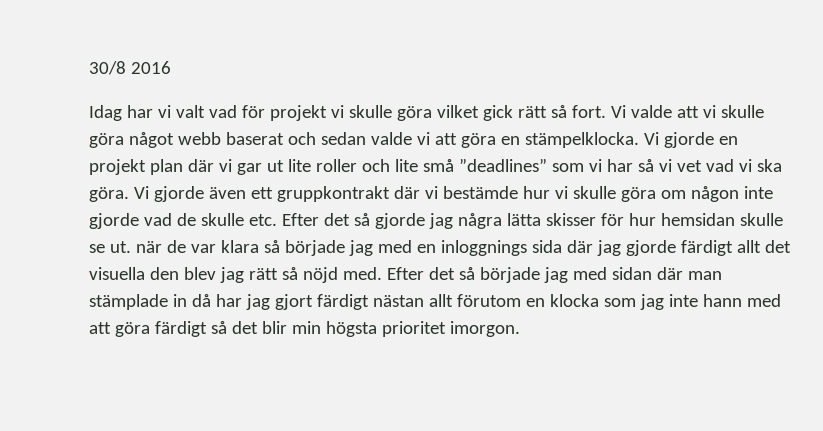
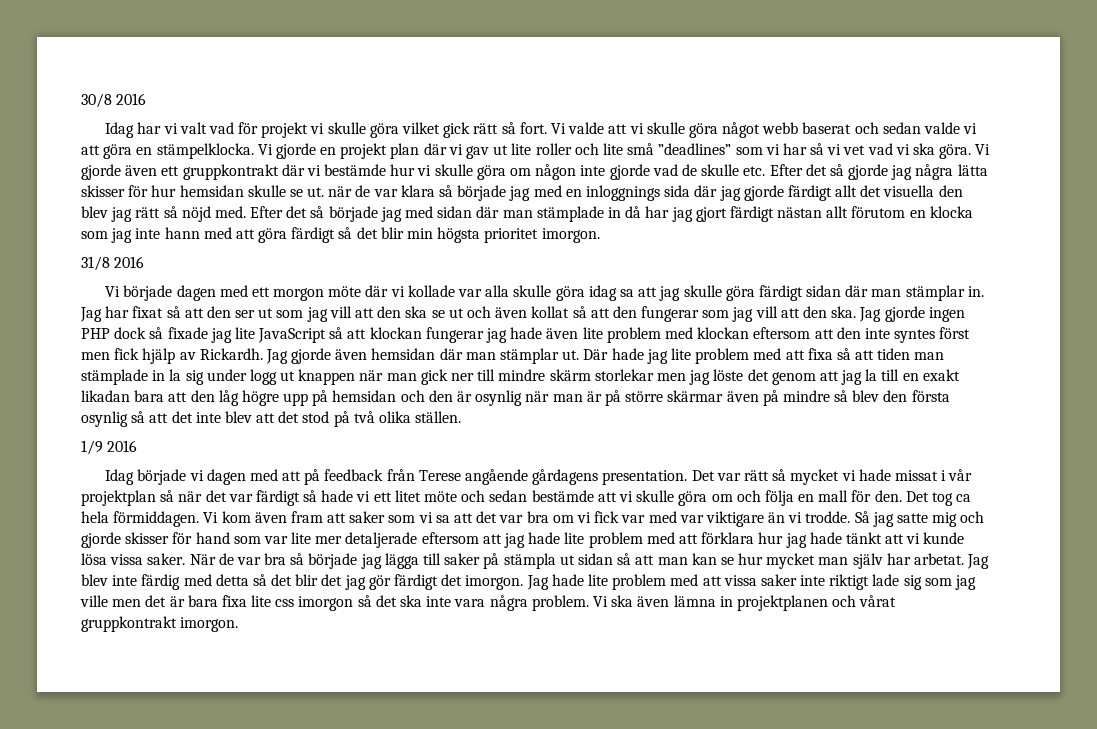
[236,163,262,175] gar -> [466,146,490,159] gav
(520, 329) none -> [81,256,145,271] [105,285,984,301] [80,306,965,322] [81,327,971,343] [81,348,945,364] [81,369,960,385] [81,390,950,406] [81,411,462,427] [81,440,138,455] [105,469,973,485] [81,490,972,506] [81,511,985,527] [81,532,965,548] [81,553,990,569] [81,574,976,590] [80,595,897,611] [81,616,239,632] // 31/8 2016 // Vi började dagen med ett morgon möte där vi kollade var alla skulle göra idag sa att jag skulle göra färdigt sidan där man stämplar in. Jag har fixat så att den ser ut som jag vill att den ska se ut och även kollat så att den fungerar som jag vill att den ska. Jag gjorde ingen PHP dock så fixade jag lite JavaScript så att klockan fungerar jag hade även lite problem med klockan eftersom att den inte syntes först men fick hjälp av Rickardh. Jag gjorde även hemsidan där man stämplar ut. Där hade jag lite problem med att fixa så att tiden man stämplade in la sig under logg ut knappen när man gick ner till mindre skärm storlekar men jag löste det genom att jag la till en exakt likadan bara att den låg högre upp på hemsidan och den är osynlig när man är på större skärmar även på mindre så blev den första osynlig så att det inte blev att det stod på två olika ställen. // 1/9 2016 // Idag började vi dagen med att på feedback från Terese angående gårdagens presentation. Det var rätt så mycket vi hade missat i vår projektplan så när det var färdigt så hade vi ett litet möte och sedan bestämde att vi skulle göra om och följa en mall för den. Det tog ca hela förmiddagen. Vi kom även fram att saker som vi sa att det var bra om vi fick var med var viktigare än vi trodde. Så jag satte mig och gjorde skisser för hand som var lite mer detaljerade eftersom att jag hade lite problem med att förklara hur jag hade tänkt att vi kunde lösa vissa saker. När de var bra så började jag lägga till saker på stämpla ut sidan så att man kan se hur mycket man själv har arbetat. Jag blev inte färdig med detta så det blir det jag gör färdigt det imorgon. Jag hade lite problem med att vissa saker inte riktigt lade sig som jag ville men det är bara fixa lite css imorgon så det ska inte vara några problem. Vi ska även lämna in projektplanen och vårat gruppkontrakt imorgon.

